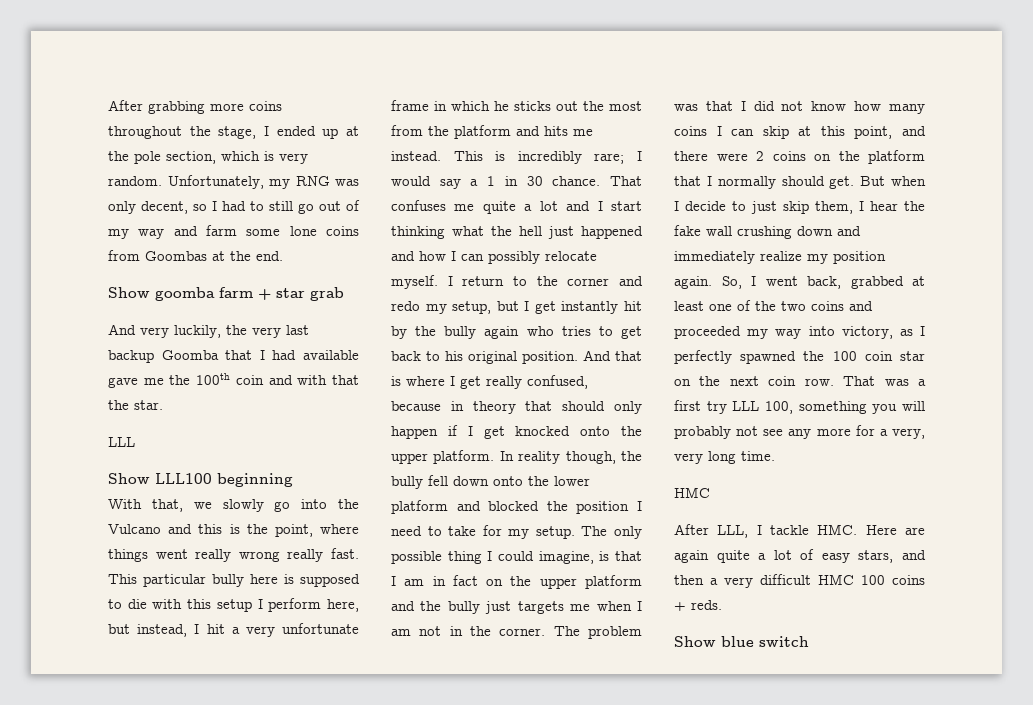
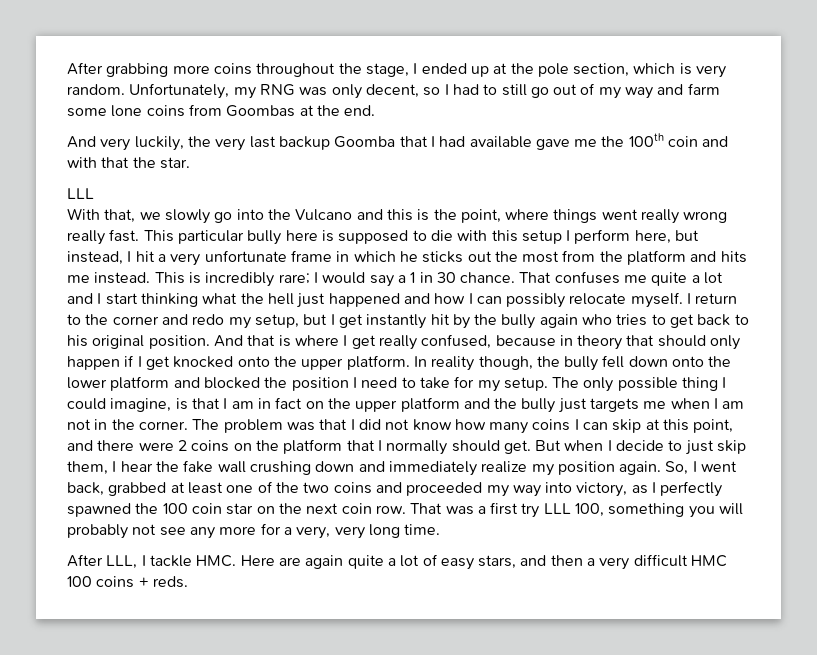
[108,287,344,301] // Show goomba farm + star grab -> (376, 110) none
[108,473,293,487] // Show LLL100 beginning -> (94, 193) none
[674,487,710,498] // HMC -> (441, 529) none
[674,636,809,647] // Show blue switch -> (188, 582) none

